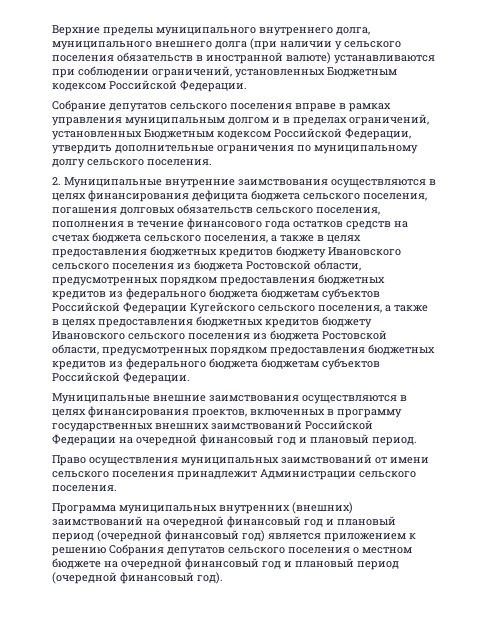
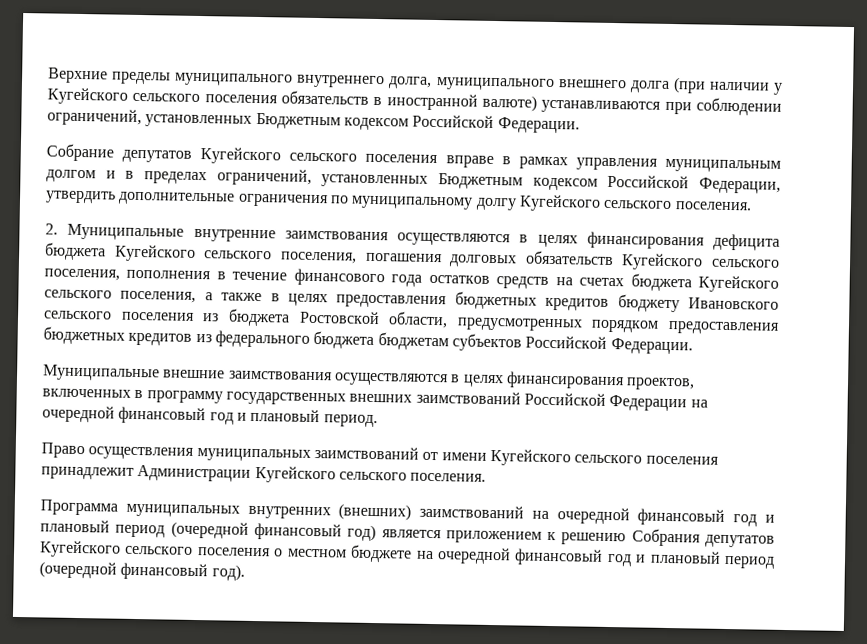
(342, 45) none -> [47,87,128,105] Кугейского
(167, 107) none -> [200,147,282,165] Кугейского
(85, 163) none -> [518,194,601,212] Кугейского
(300, 195) none -> [113,244,196,262] Кугейского
(253, 209) none -> [621,253,704,271] Кугейского
[144,235,361,243] [52,246,401,258] [52,260,361,271] [52,274,385,286] [52,288,380,300] [52,302,187,314] сельского поселения, а также в целях предоставления бюджетных кредитов бюджету Ивановского сельского поселения из бюджета Ростовской области, предусмотренных порядком предоставления бюджетных кредитов из федерального бюджета бюджетам субъектов Российской Федерации -> (692, 282) none
(429, 460) none -> [489,448,571,467] Кугейского
(356, 474) none -> [254,465,336,484] Кугейского
(225, 551) none -> [39,540,121,558] Кугейского

